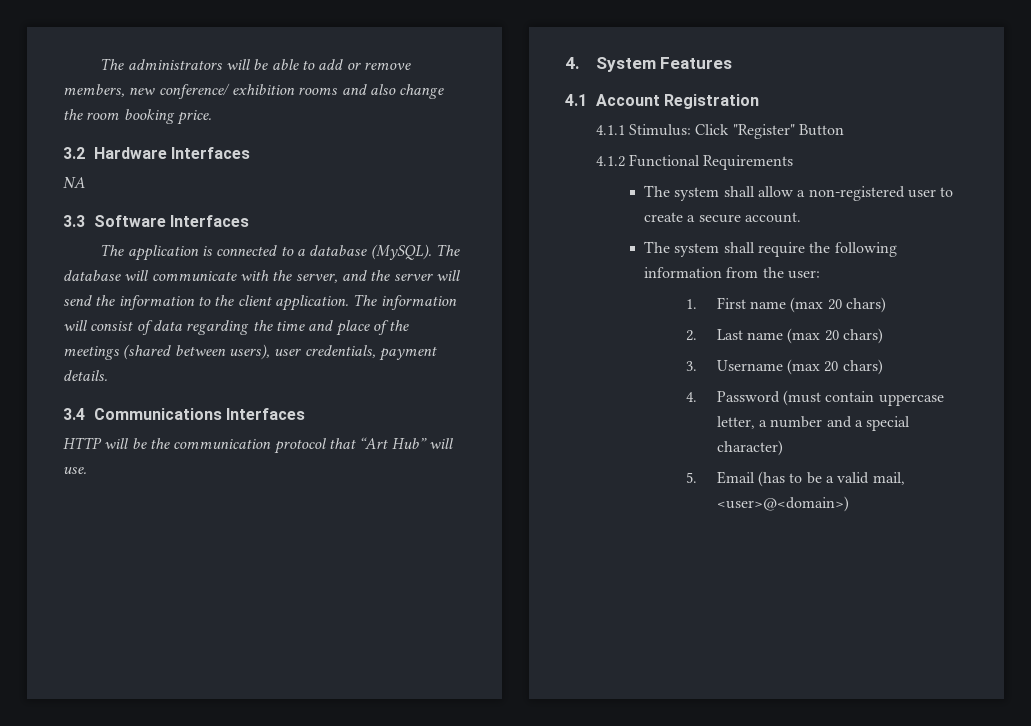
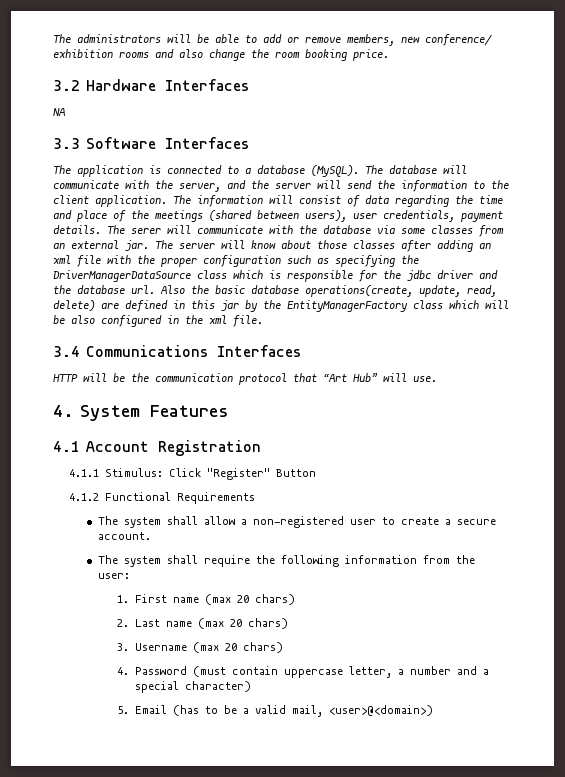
(108, 375) none -> [107,225,504,237] [53,240,491,252] [53,255,419,267] [53,270,498,282] [53,285,497,297] [53,300,509,312] [53,315,263,327] The serer will communicate with the database via some classes from an external jar. The server will know about those classes after adding an xml file with the proper configuration such as specifying the DriverManagerDataSource class which is responsible for the jdbc driver and the database url. Also the basic database operations(create, update, read, delete) are defined in this jar by the EntityManagerFactory class which will be also configured in the xml file.

